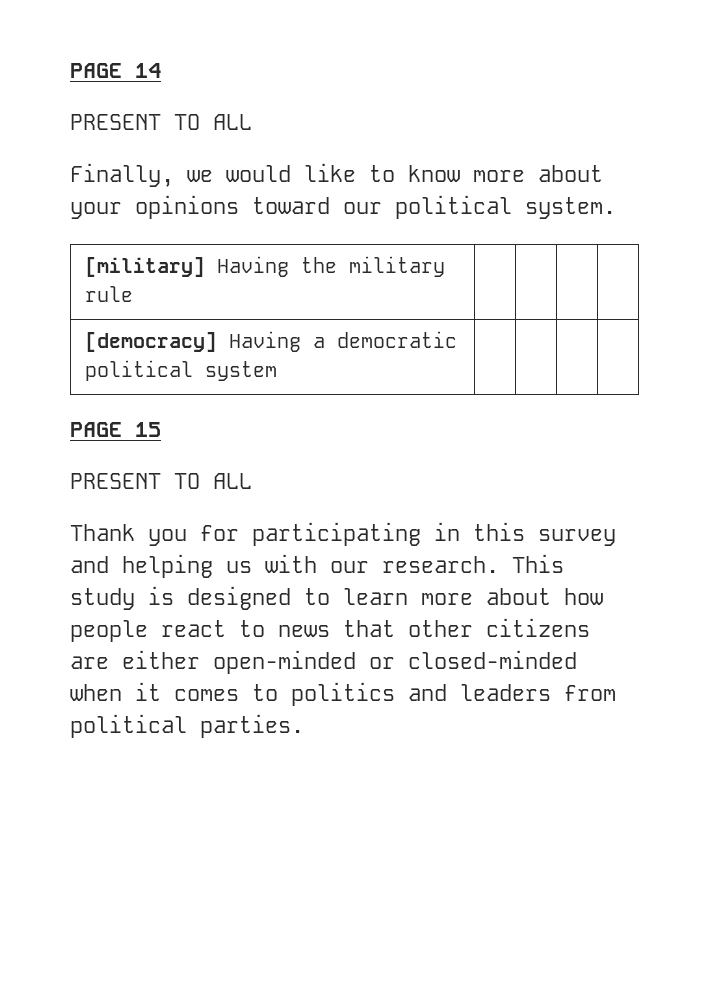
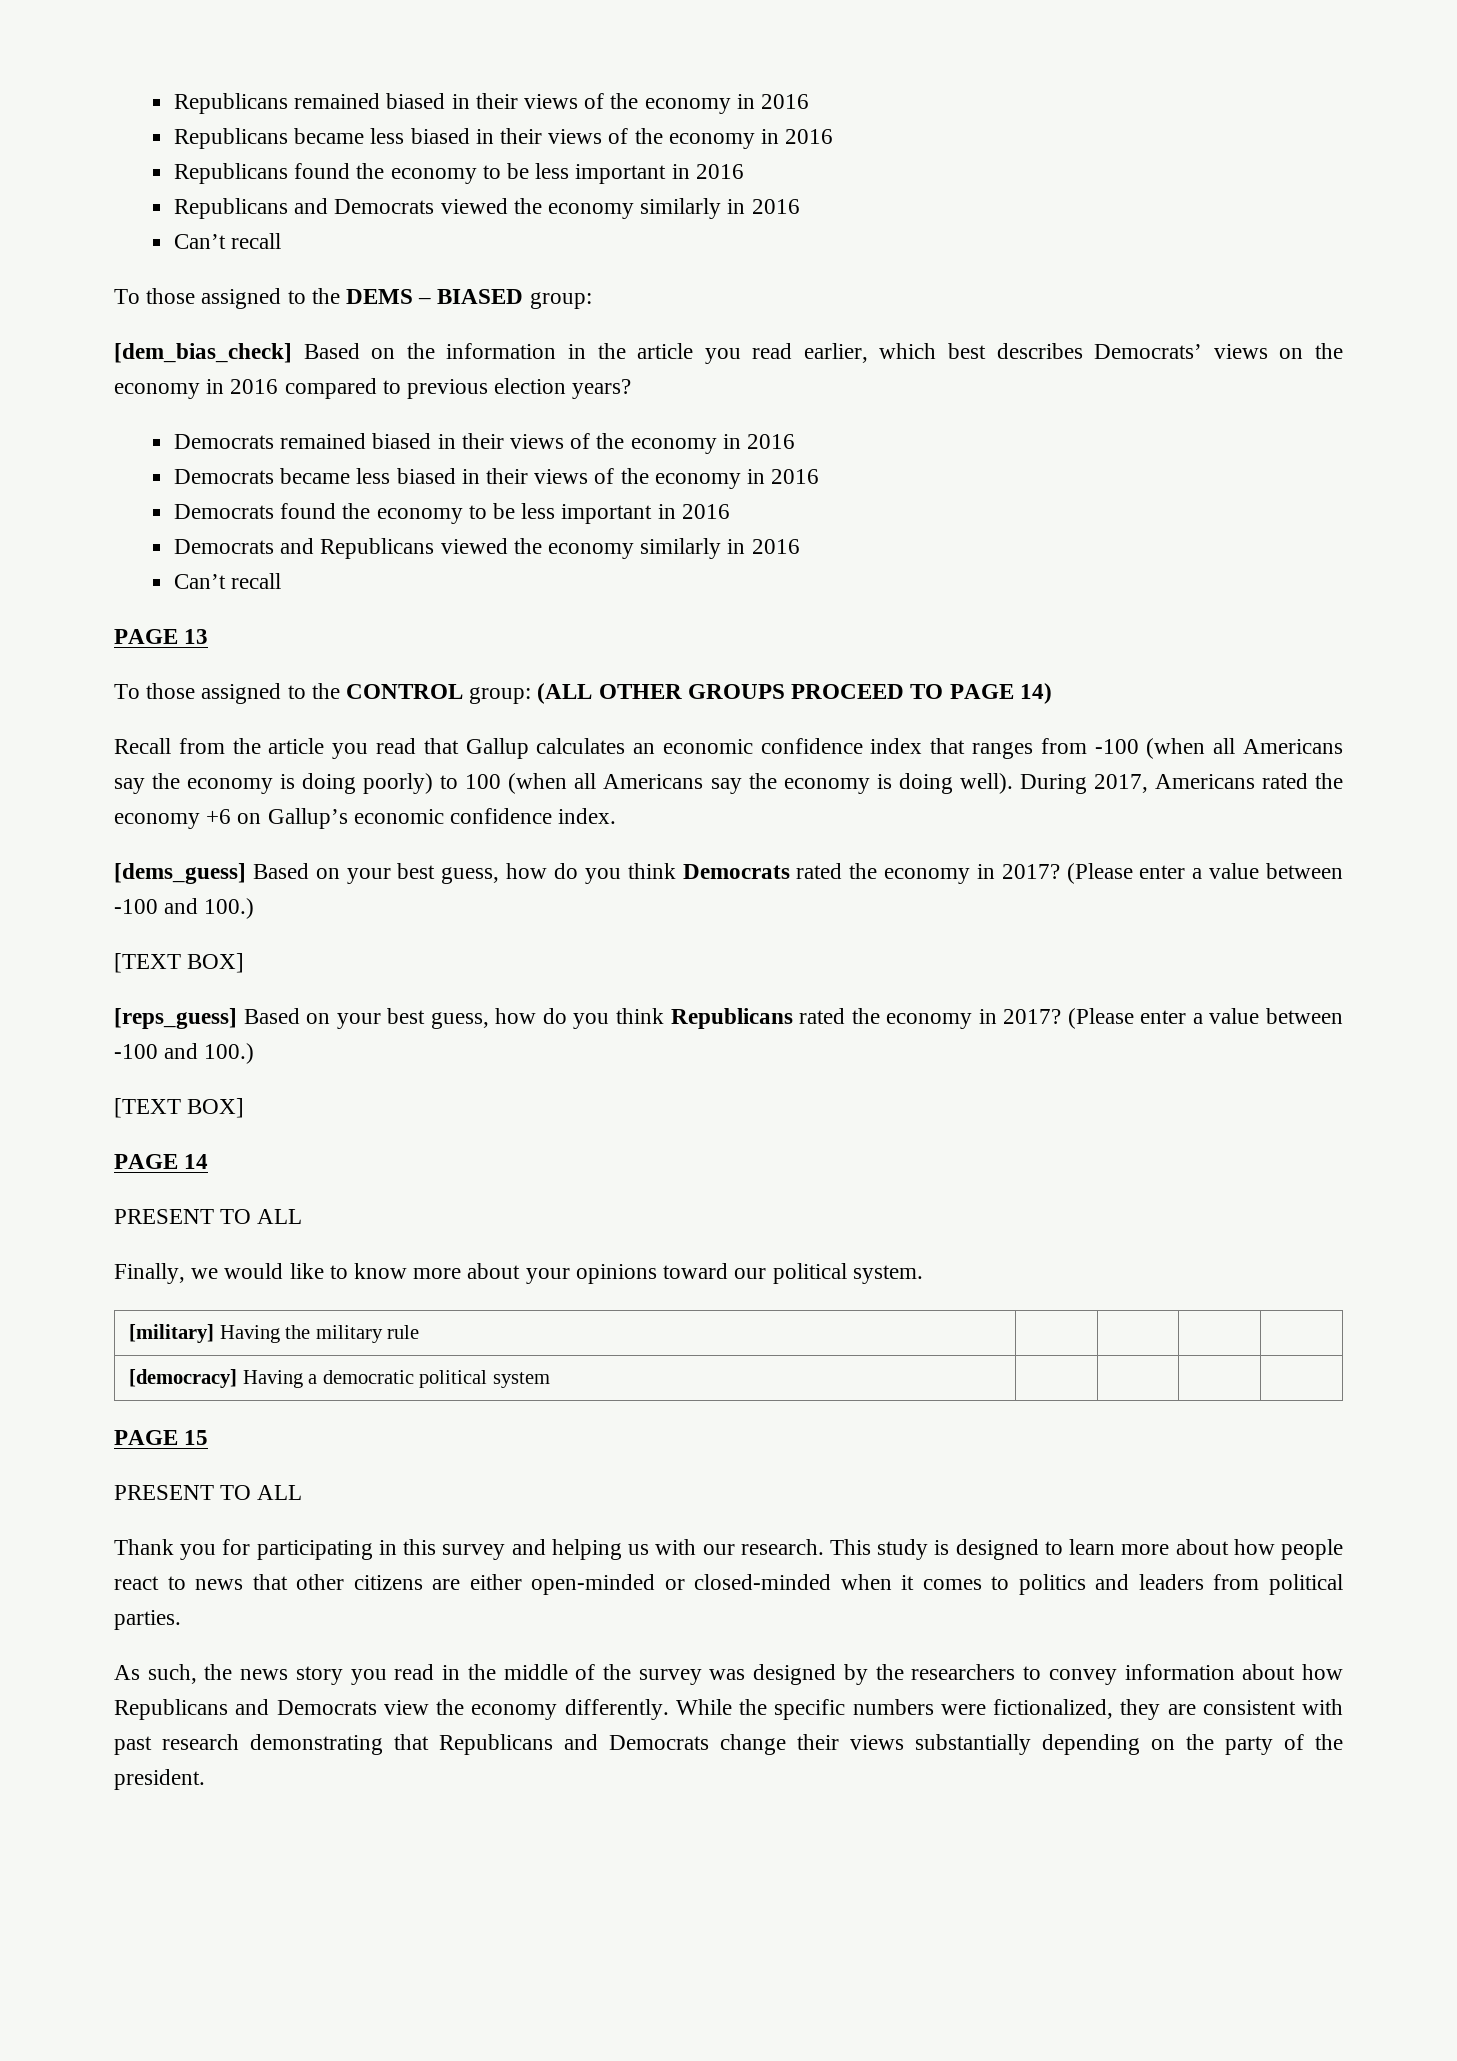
(70, 70) none -> [173,93,810,114] [173,128,834,149] [173,163,744,184] [173,198,800,219] [173,233,282,249] [114,288,592,309] [114,343,1343,364] [114,378,632,399] [173,433,796,454] [173,468,820,489] [173,503,730,524] [173,538,800,559] [173,573,282,589] [114,629,209,644] [114,683,1052,704] [114,738,1344,759] [114,773,1343,794] [114,808,617,829] [114,863,1343,884] [114,898,255,919] [114,953,245,973] [114,1008,1343,1029] [114,1043,255,1064] [114,1098,245,1118] Republicans remained biased in their views of the economy in 2016 // Republicans became less biased in their views of the economy in 2016 // Republicans found the economy to be less important in 2016 // Republicans and Democrats viewed the economy similarly in 2016 // Can’t recall // To those assigned to the DEMS – BIASED group: // [dem_bias_check] Based on the information in the article you read earlier, which best describes Democrats’ views on the economy in 2016 compared to previous election years? // Democrats remained biased in their views of the economy in 2016 // Democrats became less biased in their views of the economy in 2016 // Democrats found the economy to be less important in 2016 // Democrats and Republicans viewed the economy similarly in 2016 // Can’t recall // PAGE 13 // To those assigned to the CONTROL group: (ALL OTHER GROUPS PROCEED TO PAGE 14) // Recall from the article you read that Gallup calculates an economic confidence index that ranges from -100 (when all Americans say the economy is doing poorly) to 100 (when all Americans say the economy is doing well). During 2017, Americans rated the economy +6 on Gallup’s economic confidence index. // [dems_guess] Based on your best guess, how do you think Democrats rated the economy in 2017? (Please enter a value between -100 and 100.) // [TEXT BOX] // [reps_guess] Based on your best guess, how do you think Republicans rated the economy in 2017? (Please enter a value between -100 and 100.) // [TEXT BOX] //
(304, 726) none -> [114,1664,1344,1685] [114,1699,1343,1720] [114,1734,1343,1755] [114,1769,205,1790] // As such, the news story you read in the middle of the survey was designed by the researchers to convey information about how Republicans and Democrats view the economy differently. While the specific numbers were fictionalized, they are consistent with past research demonstrating that Republicans and Democrats change their views substantially depending on the party of the president.

